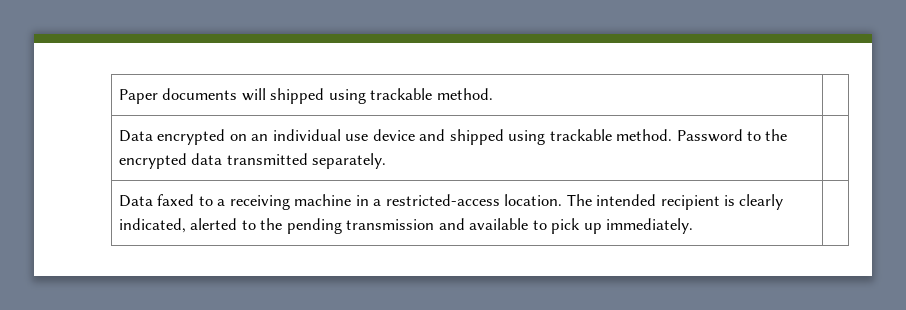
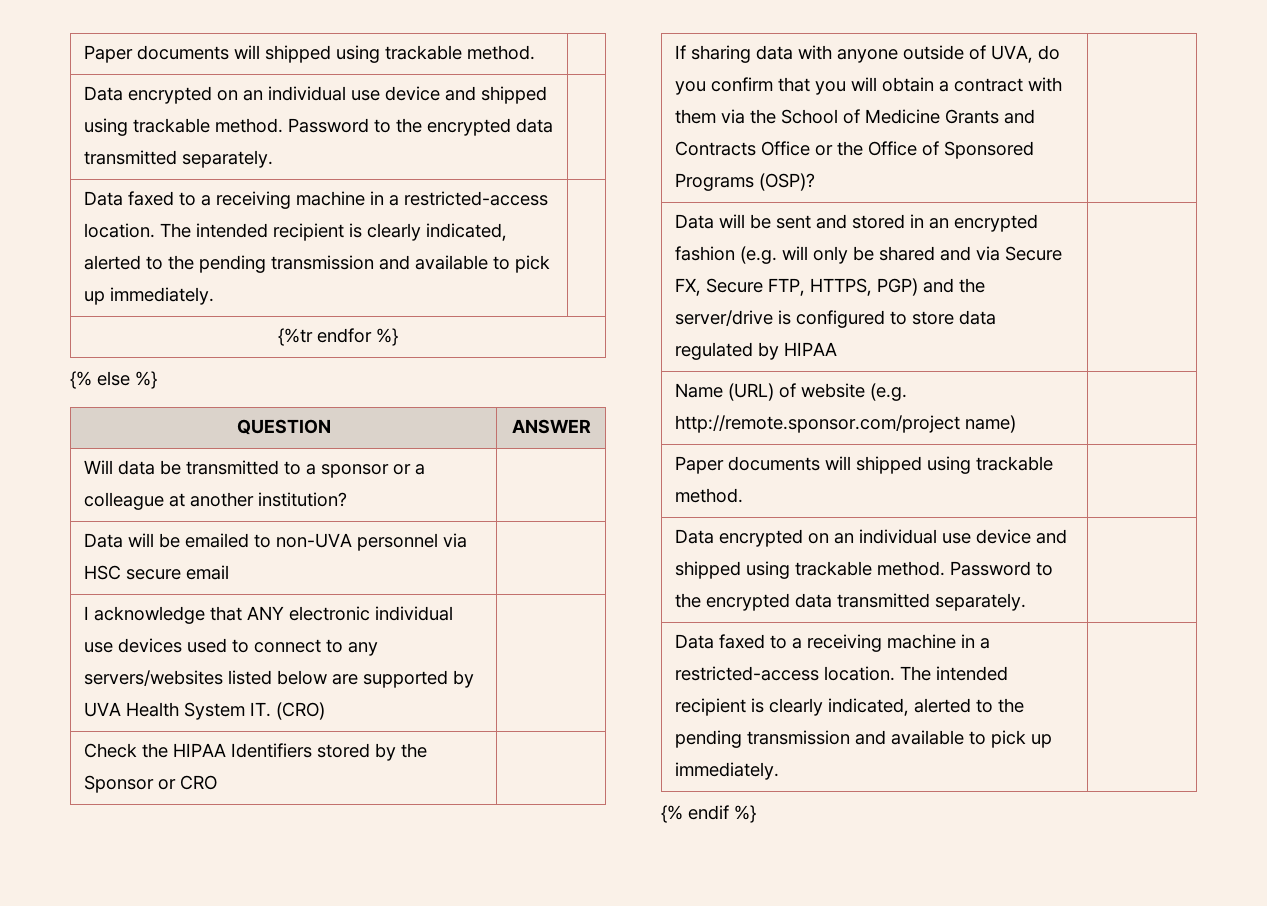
(694, 226) none -> [278,328,398,346] [70,371,157,389] [236,419,331,435] [511,419,591,434] [84,460,426,478] [84,492,348,510] [84,533,468,551] [84,565,230,580] [84,606,454,624] [84,638,379,656] [84,670,475,688] [84,702,326,720] [84,743,428,761] [84,775,218,793] [675,45,1061,63] [675,77,1063,95] [675,109,1036,124] [675,141,1035,159] [675,173,816,191] [675,214,1039,232] [675,246,1063,264] [675,278,986,296] [675,310,997,328] [675,342,838,360] [675,383,908,401] [675,415,1017,433] [675,456,1054,474] [675,488,744,503] [675,529,1068,547] [675,561,1054,579] [675,593,1027,611] [675,634,991,652] [675,666,1009,681] [675,698,1025,716] [675,730,1053,748] [675,762,780,780] [661,805,756,823] // {%tr endfor %} // {% else %} // QUESTION | ANSWER // Will data be transmitted to a sponsor or a colleague at another institution? | // Data will be emailed to non-UVA personnel via HSC secure email | // I acknowledge that ANY electronic individual use devices used to connect to any servers/websites listed below are supported by UVA Health System IT. (CRO) | // Check the HIPAA Identifiers stored by the Sponsor or CRO | // If sharing data with anyone outside of UVA, do you confirm that you will obtain a contract with them via the School of Medicine Grants and Contracts Office or the Office of Sponsored Programs (OSP)? | // Data will be sent and stored in an encrypted fashion (e.g. will only be shared and via Secure FX, Secure FTP, HTTPS, PGP) and the server/drive is configured to store data regulated by HIPAA | // Name (URL) of website (e.g. http://remote.sponsor.com/project name) | // Paper documents will shipped using trackable method. | // Data encrypted on an individual use device and shipped using trackable method. Password to the encrypted data transmitted separately. | // Data faxed to a receiving machine in a restricted-access location. The intended recipient is clearly indicated, alerted to the pending transmission and available to pick up immediately. | // {% endif %}

